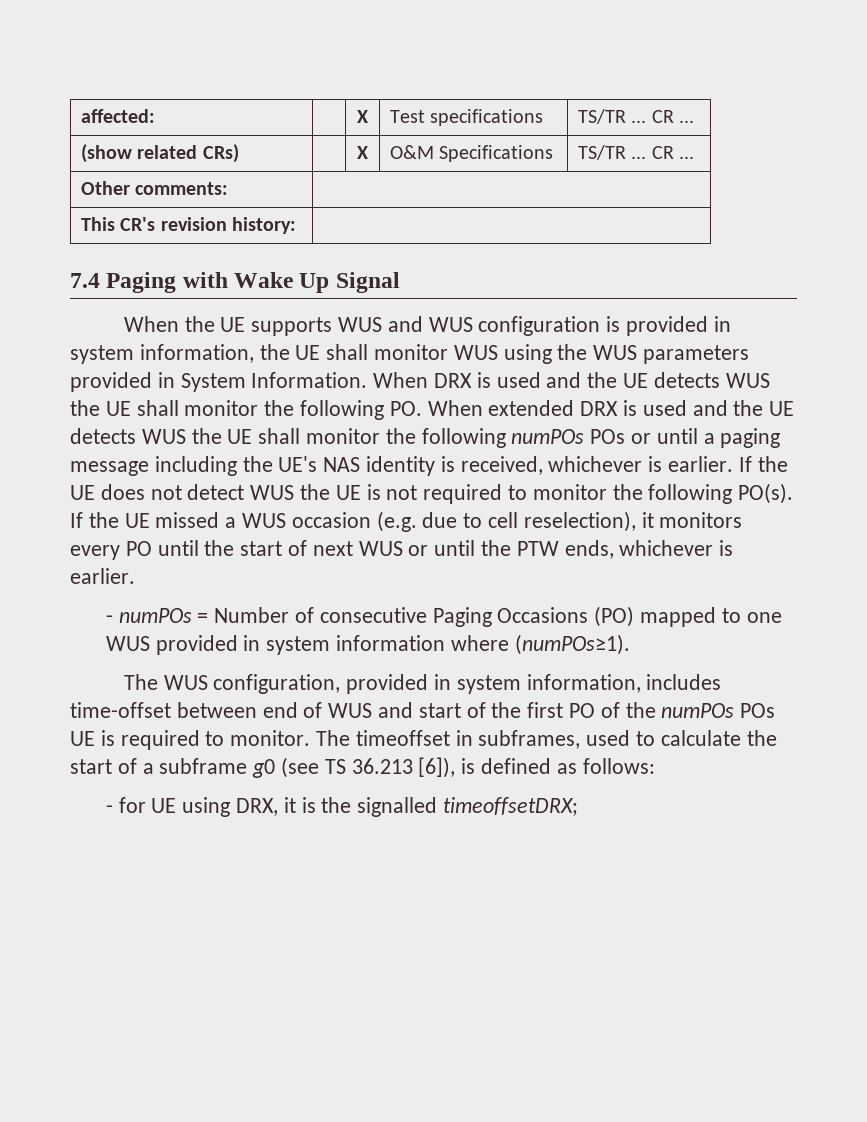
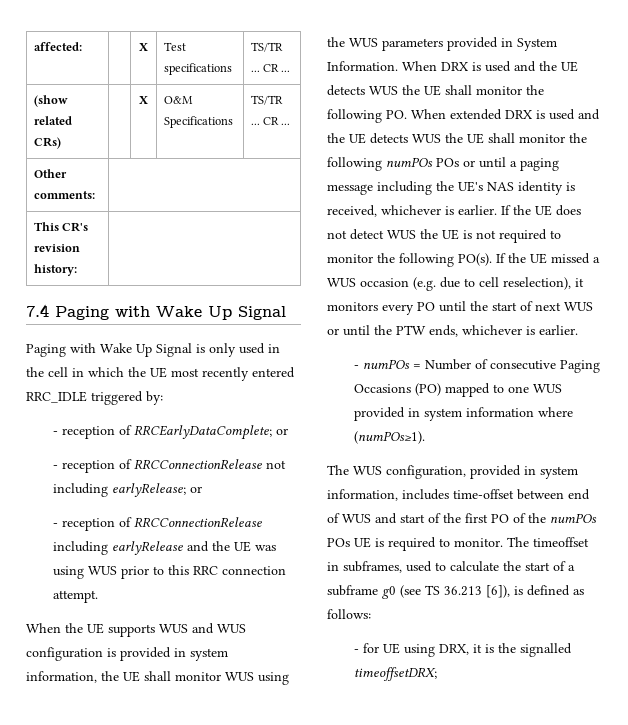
(400, 282) none -> [26,343,280,357] [26,367,295,381] [26,391,163,405] [52,425,288,440] [52,459,286,473] [52,483,202,497] [52,517,262,531] [52,541,276,555] [52,565,286,579] [52,590,98,603] // Paging with Wake Up Signal is only used in the cell in which the UE most recently entered RRC_IDLE triggered by: // - reception of RRCEarlyDataComplete; or // - reception of RRCConnectionRelease not including earlyRelease; or // - reception of RRCConnectionRelease including earlyRelease and the UE was using WUS prior to this RRC connection attempt.

